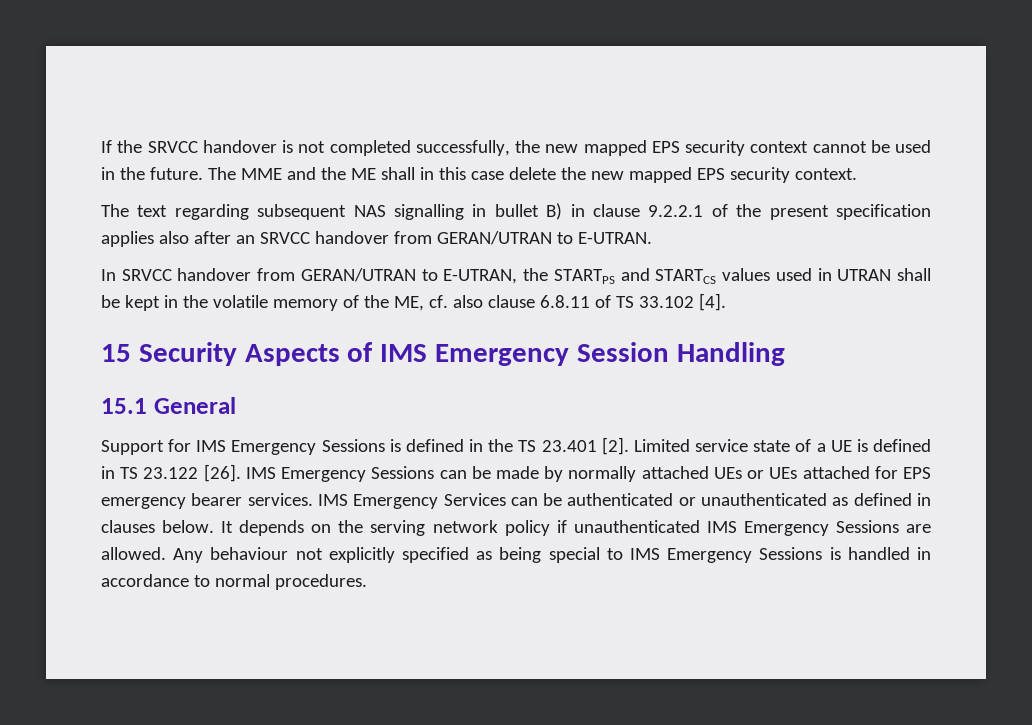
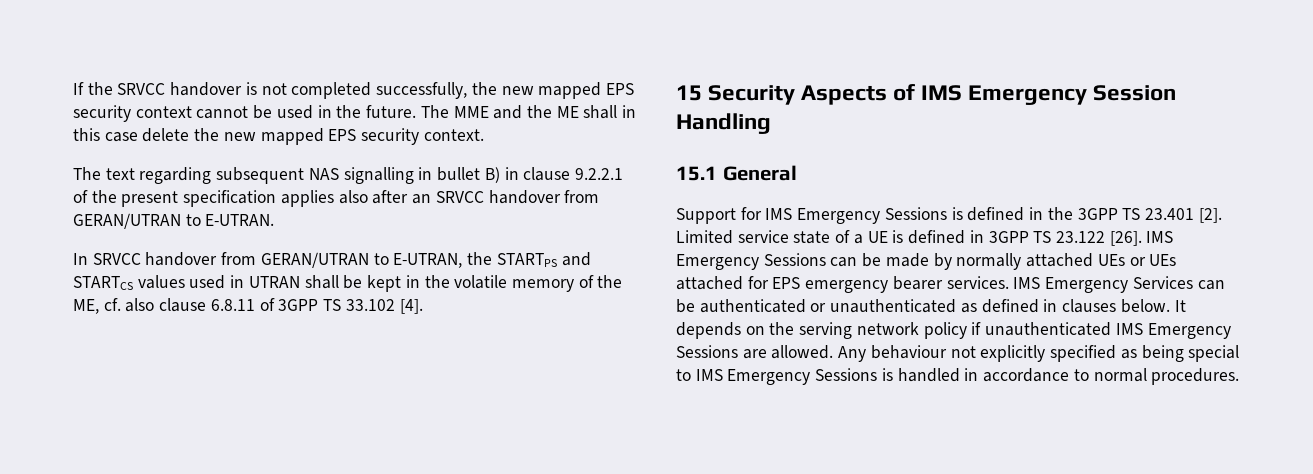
(611, 301) none -> [278,299,319,311] 3GPP
(514, 445) none -> [1077,208,1118,220] 3GPP
(115, 472) none -> [988,231,1029,243] 3GPP

